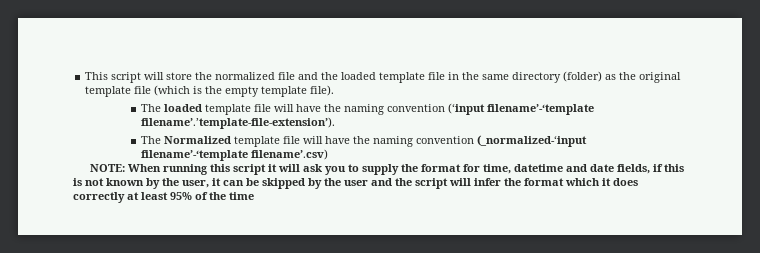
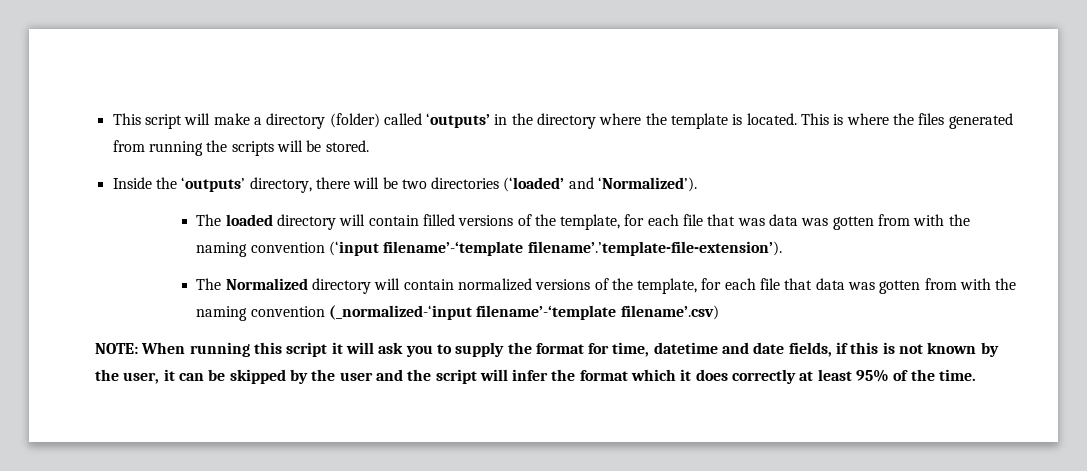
[166,71,682,83] [85,85,335,97] [140,104,321,115] store the normalized file and the loaded template file in the same directory (folder) as the original template file (which is the empty template file). // The loaded template file will have -> [213,113,1013,129] [112,140,369,156] [112,177,698,193] [196,214,945,230] make a directory (folder) called ‘outputs’ in the directory where the template is located. This is where the files generated from running the scripts will be stored. // Inside the ‘outputs’ directory, there will be two directories (‘loaded’ and ‘Normalized’). // The loaded directory will contain filled versions of the template, for each file that was data was gotten from with
[233,136,350,147] template file will have -> [311,278,992,294] directory will contain normalized versions of the template, for each file that data was gotten from with
[229,192,254,200] time -> [939,369,977,381] time.

